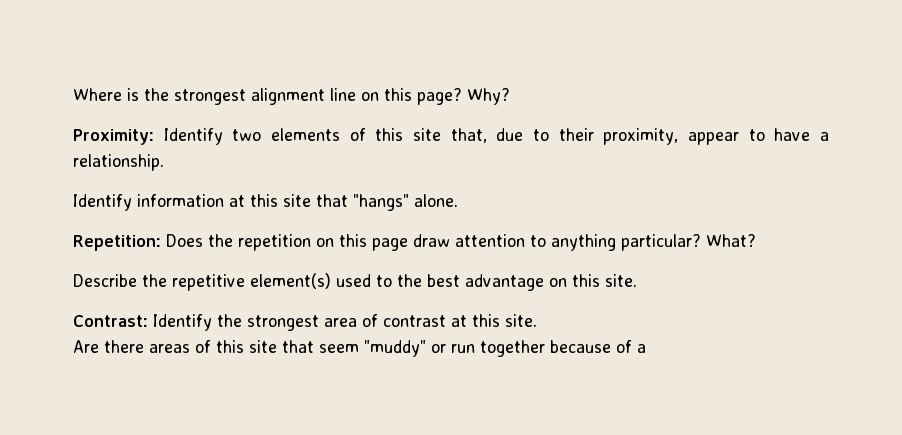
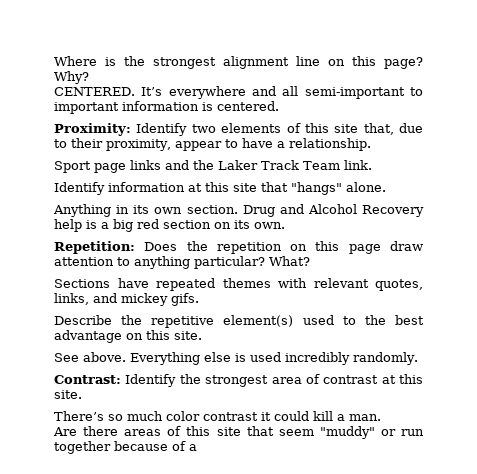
(510, 96) none -> [54,86,423,99] [54,101,279,114] // CENTERED. It’s everywhere and all semi-important to important information is centered.
(164, 162) none -> [54,160,372,173] // Sport page links and the Laker Track Team link.
(458, 200) none -> [53,204,424,217] [54,219,285,232] // Anything in its own section. Drug and Alcohol Recovery help is a big red section on its own.
(756, 240) none -> [54,278,423,291] [54,293,199,306] // Sections have repeated themes with relevant quotes, links, and mickey gifs.
(637, 280) none -> [54,352,418,365] // See above. Everything else is used incredibly randomly.
(537, 320) none -> [54,411,381,421] // There’s so much color contrast it could kill a man.

